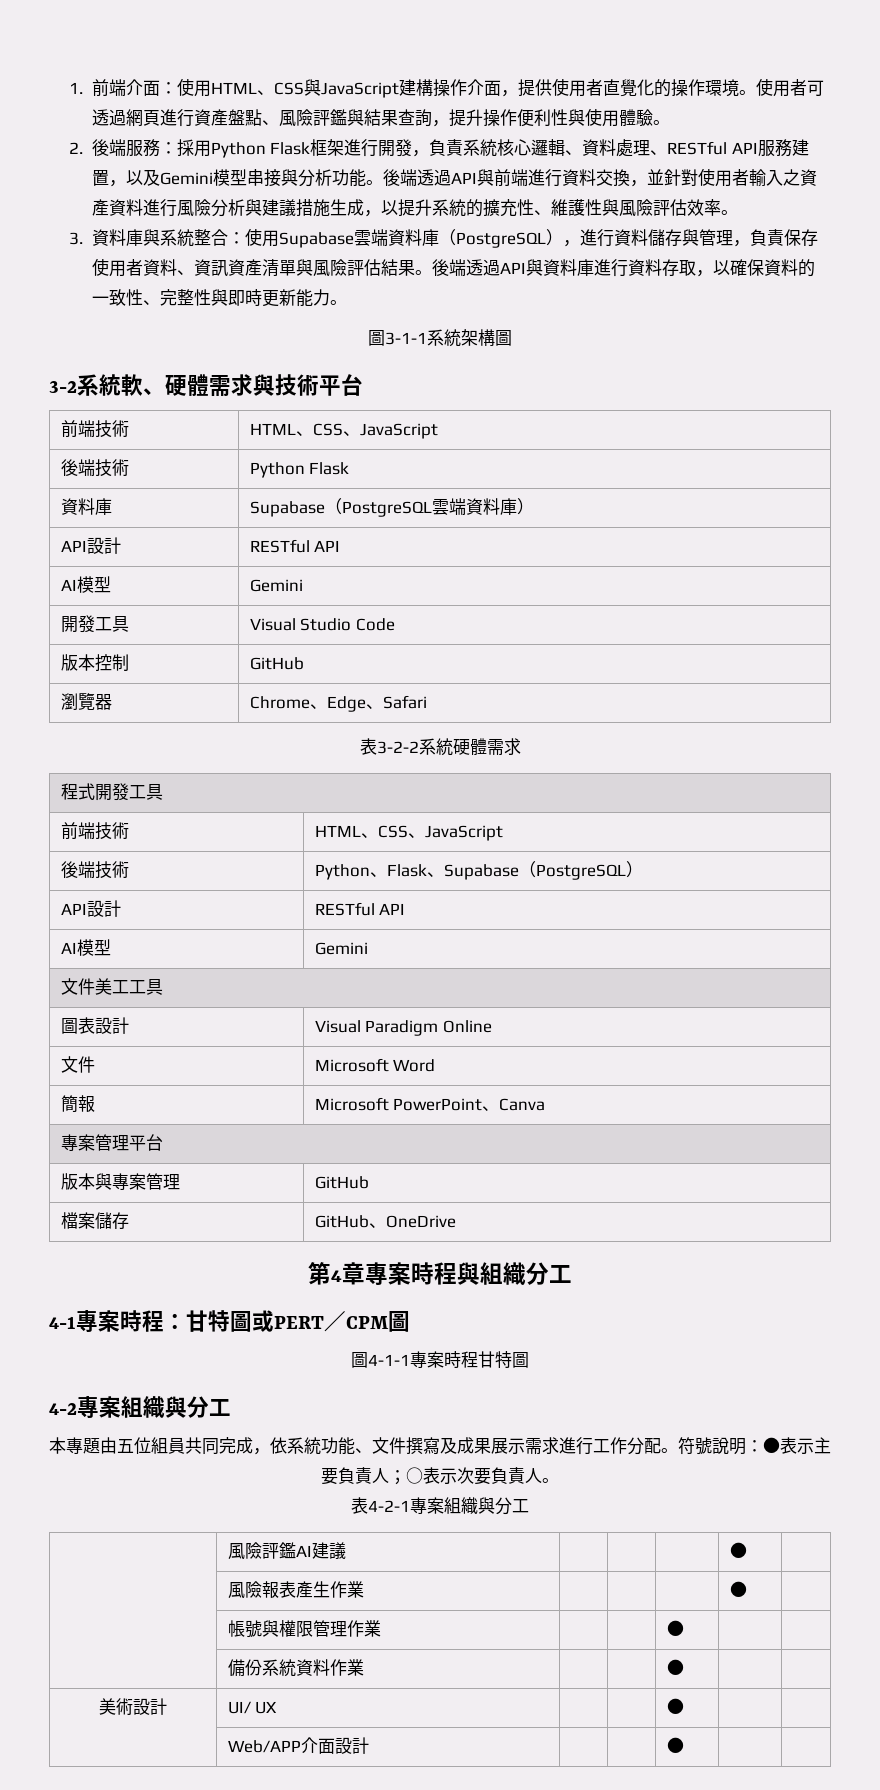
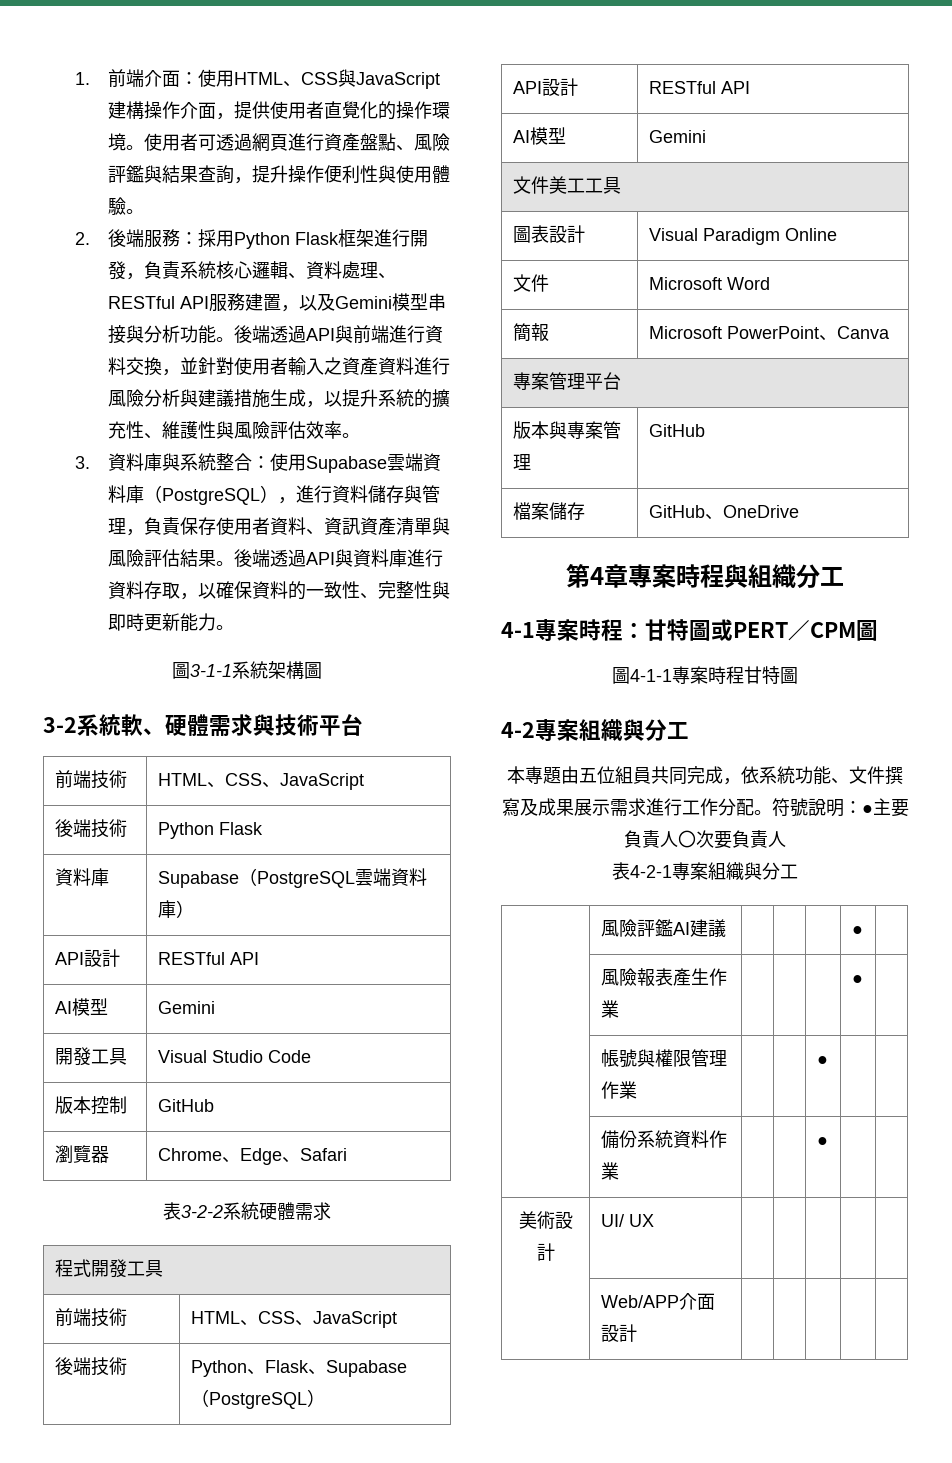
[780,1437,814,1454] 表示 -> (873, 809) none
[389,1467,457,1485] ；○表示 -> [678,830,696,848] 〇
[542,1478,559,1483] 。 -> (786, 839) none
[666,1698,684,1714] ● -> (654, 1220) none
[666,1737,684,1753] ● -> (637, 1333) none

